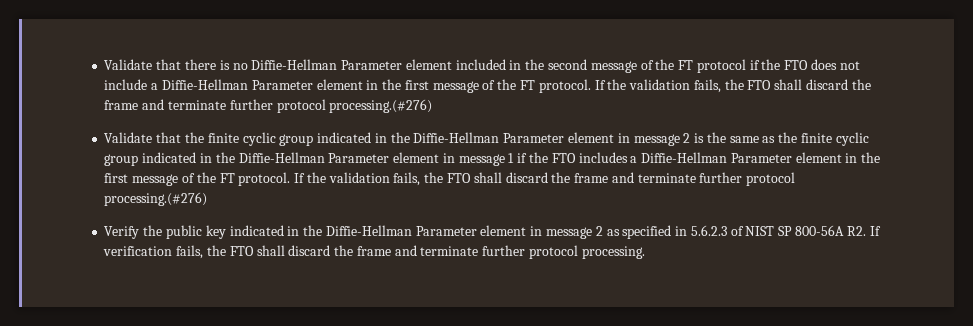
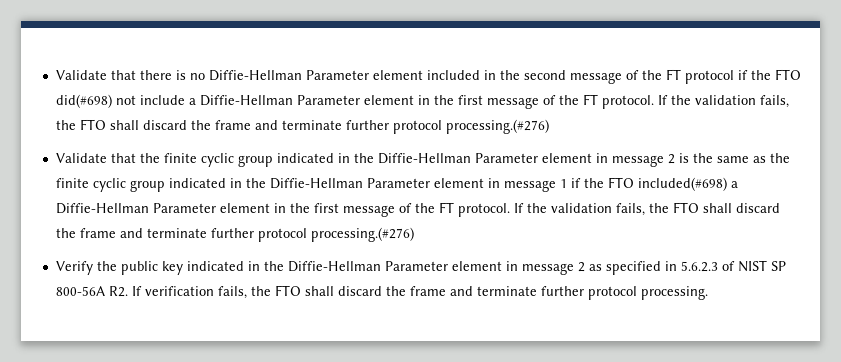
[810,59,837,70] does -> [55,94,112,108] did(#698)
[578,152,628,163] includes -> [637,177,727,191] included(#698)

